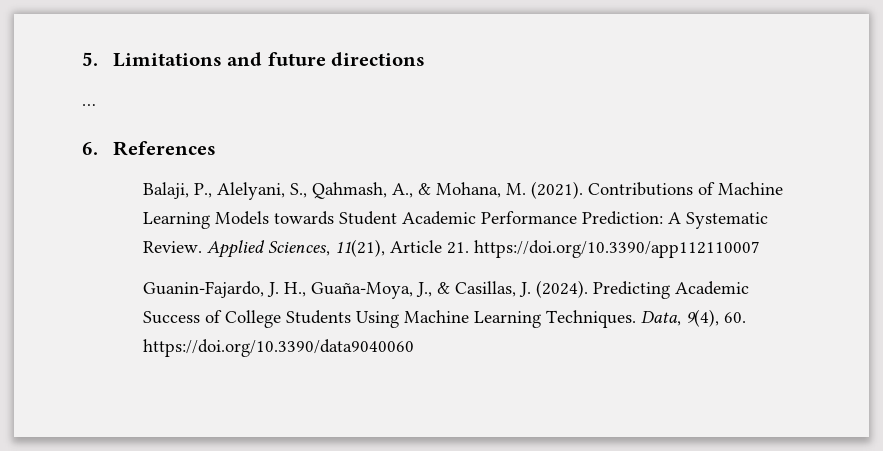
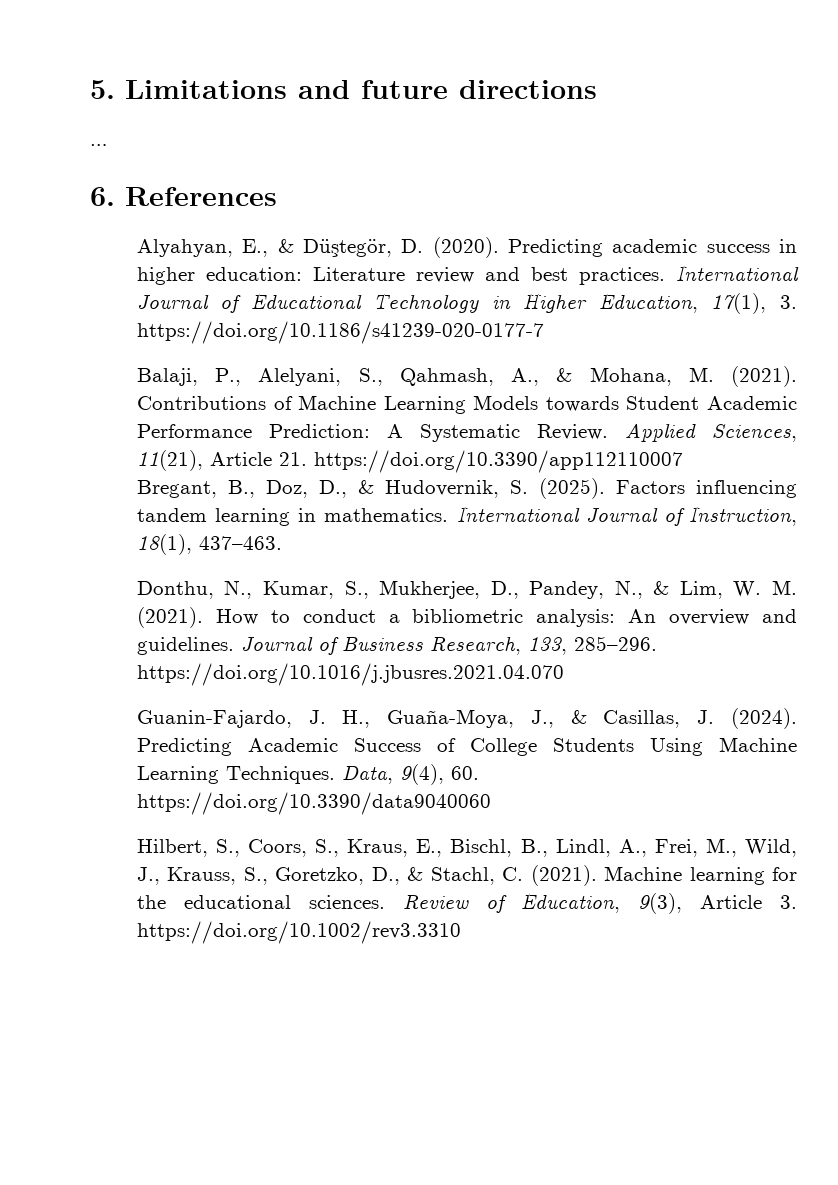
(216, 148) none -> [136,237,797,258] [136,265,799,285] [136,293,797,314] [136,321,544,344] // Alyahyan, E., & Düştegör, D. (2020). Predicting academic success in higher education: Literature review and best practices. International Journal of Educational Technology in Higher Education, 17(1), 3. https://doi.org/10.1186/s41239-020-0177-7
(761, 249) none -> [136,478,798,499] [136,506,797,526] [136,534,282,555] [136,580,797,599] [136,607,798,628] [136,636,657,655] [136,663,564,686] // Bregant, B., Doz, D., & Hudovernik, S. (2025). Factors influencing tandem learning in mathematics. International Journal of Instruction, 18(1), 437–463. // Donthu, N., Kumar, S., Mukherjee, D., Pandey, N., & Lim, W. M. (2021). How to conduct a bibliometric analysis: An overview and guidelines. Journal of Business Research, 133, 285–296. https://doi.org/10.1016/j.jbusres.2021.04.070
(415, 348) none -> [136,838,798,857] [136,865,798,886] [136,893,797,914] [136,921,461,944] // Hilbert, S., Coors, S., Kraus, E., Bischl, B., Lindl, A., Frei, M., Wild, J., Krauss, S., Goretzko, D., & Stachl, C. (2021). Machine learning for the educational sciences. Review of Education, 9(3), Article 3. https://doi.org/10.1002/rev3.3310

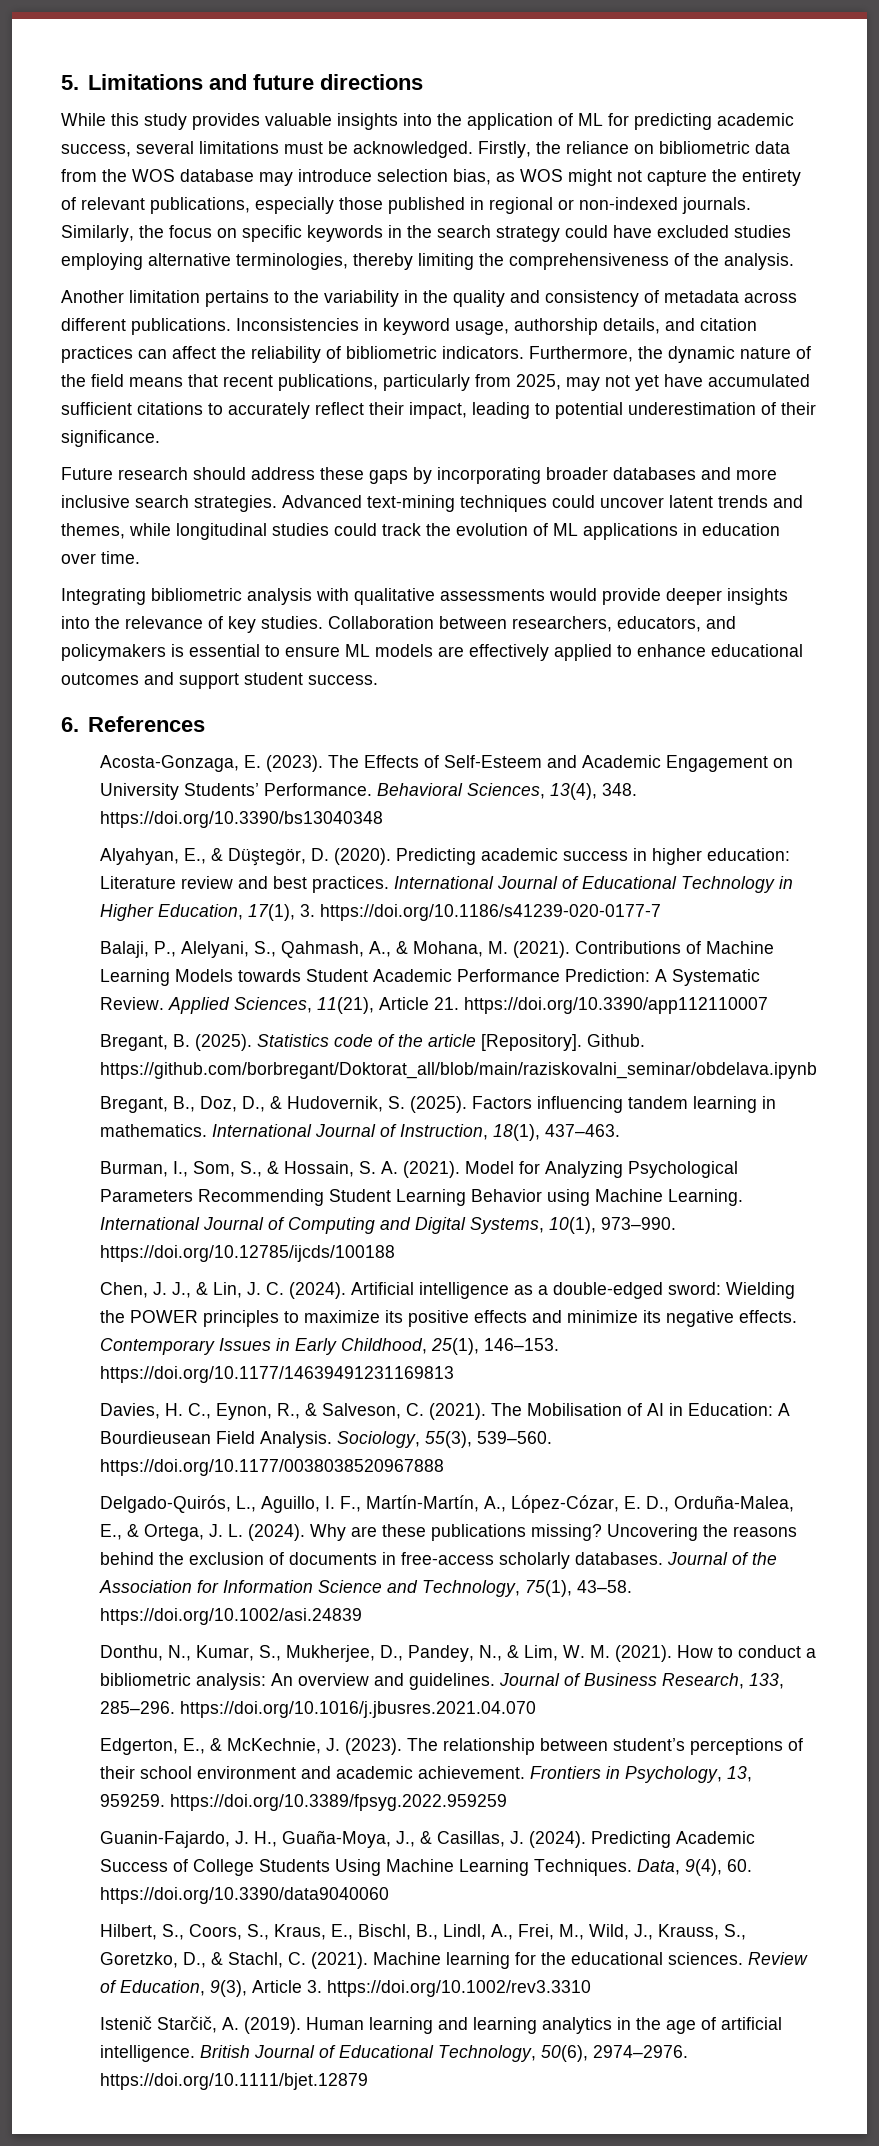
[90,144,108,146] [90,187,278,206] … // 6. References -> [61,113,794,130] [61,141,790,158] [61,169,801,186] [61,197,751,214] [61,225,791,242] [61,253,794,270] [61,290,797,307] [61,318,757,335] [61,346,811,363] [61,374,810,391] [61,402,816,419] [61,430,160,447] [61,467,777,484] [61,495,803,512] [61,523,780,540] [61,551,140,564] [61,588,788,605] [61,616,736,633] [61,644,803,661] [61,672,378,689] [61,716,205,732] [99,755,793,772] [99,783,637,800] [99,811,383,828] While this study provides valuable insights into the application of ML for predicting academic success, several limitations must be acknowledged. Firstly, the reliance on bibliometric data from the WOS database may introduce selection bias, as WOS might not capture the entirety of relevant publications, especially those published in regional or non-indexed journals. Similarly, the focus on specific keywords in the search strategy could have excluded studies employing alternative terminologies, thereby limiting the comprehensiveness of the analysis. // Another limitation pertains to the variability in the quality and consistency of metadata across different publications. Inconsistencies in keyword usage, authorship details, and citation practices can affect the reliability of bibliometric indicators. Furthermore, the dynamic nature of the field means that recent publications, particularly from 2025, may not yet have accumulated sufficient citations to accurately reflect their impact, leading to potential underestimation of their significance. // Future research should address these gaps by incorporating broader databases and more inclusive search strategies. Advanced text-mining techniques could uncover latent trends and themes, while longitudinal studies could track the evolution of ML applications in education over time. // Integrating bibliometric analysis with qualitative assessments would provide deeper insights into the relevance of key studies. Collaboration between researchers, educators, and policymakers is essential to ensure ML models are effectively applied to enhance educational outcomes and support student success. // 6. References // Acosta-Gonzaga, E. (2023). The Effects of Self-Esteem and Academic Engagement on University Students’ Performance. Behavioral Sciences, 13(4), 348. https://doi.org/10.3390/bs13040348
(683, 461) none -> [99,1034,645,1051] [99,1062,817,1079] // Bregant, B. (2025). Statistics code of the article [Repository]. Github. https://github.com/borbregant/Doktorat_all/blob/main/raziskovalni_seminar/obdelava.ipynb
(282, 543) none -> [99,1161,738,1178] [99,1189,743,1206] [99,1217,676,1234] [99,1245,395,1262] [99,1282,795,1299] [99,1310,797,1327] [99,1338,559,1355] [99,1366,454,1383] [99,1403,790,1420] [99,1431,552,1448] [99,1459,444,1476] [99,1495,794,1513] [99,1524,797,1541] [99,1552,777,1569] [98,1580,632,1597] [99,1608,362,1625] // Burman, I., Som, S., & Hossain, S. A. (2021). Model for Analyzing Psychological Parameters Recommending Student Learning Behavior using Machine Learning. International Journal of Computing and Digital Systems, 10(1), 973–990. https://doi.org/10.12785/ijcds/100188 // Chen, J. J., & Lin, J. C. (2024). Artificial intelligence as a double-edged sword: Wielding the POWER principles to maximize its positive effects and minimize its negative effects. Contemporary Issues in Early Childhood, 25(1), 146–153. https://doi.org/10.1177/14639491231169813 // Davies, H. C., Eynon, R., & Salveson, C. (2021). The Mobilisation of AI in Education: A Bourdieusean Field Analysis. Sociology, 55(3), 539–560. https://doi.org/10.1177/0038038520967888 // Delgado‐Quirós, L., Aguillo, I. F., Martín‐Martín, A., López‐Cózar, E. D., Orduña‐Malea, E., & Ortega, J. L. (2024). Why are these publications missing? Uncovering the reasons behind the exclusion of documents in free‐access scholarly databases. Journal of the Association for Information Science and Technology, 75(1), 43–58. https://doi.org/10.1002/asi.24839
(564, 674) none -> [99,1738,803,1755] [99,1766,752,1783] [99,1794,507,1811] // Edgerton, E., & McKechnie, J. (2023). The relationship between student’s perceptions of their school environment and academic achievement. Frontiers in Psychology, 13, 959259. https://doi.org/10.3389/fpsyg.2022.959259
(461, 932) none -> [99,2016,782,2034] [99,2045,688,2062] [99,2073,368,2090] // Istenič Starčič, A. (2019). Human learning and learning analytics in the age of artificial intelligence. British Journal of Educational Technology, 50(6), 2974–2976. https://doi.org/10.1111/bjet.12879

